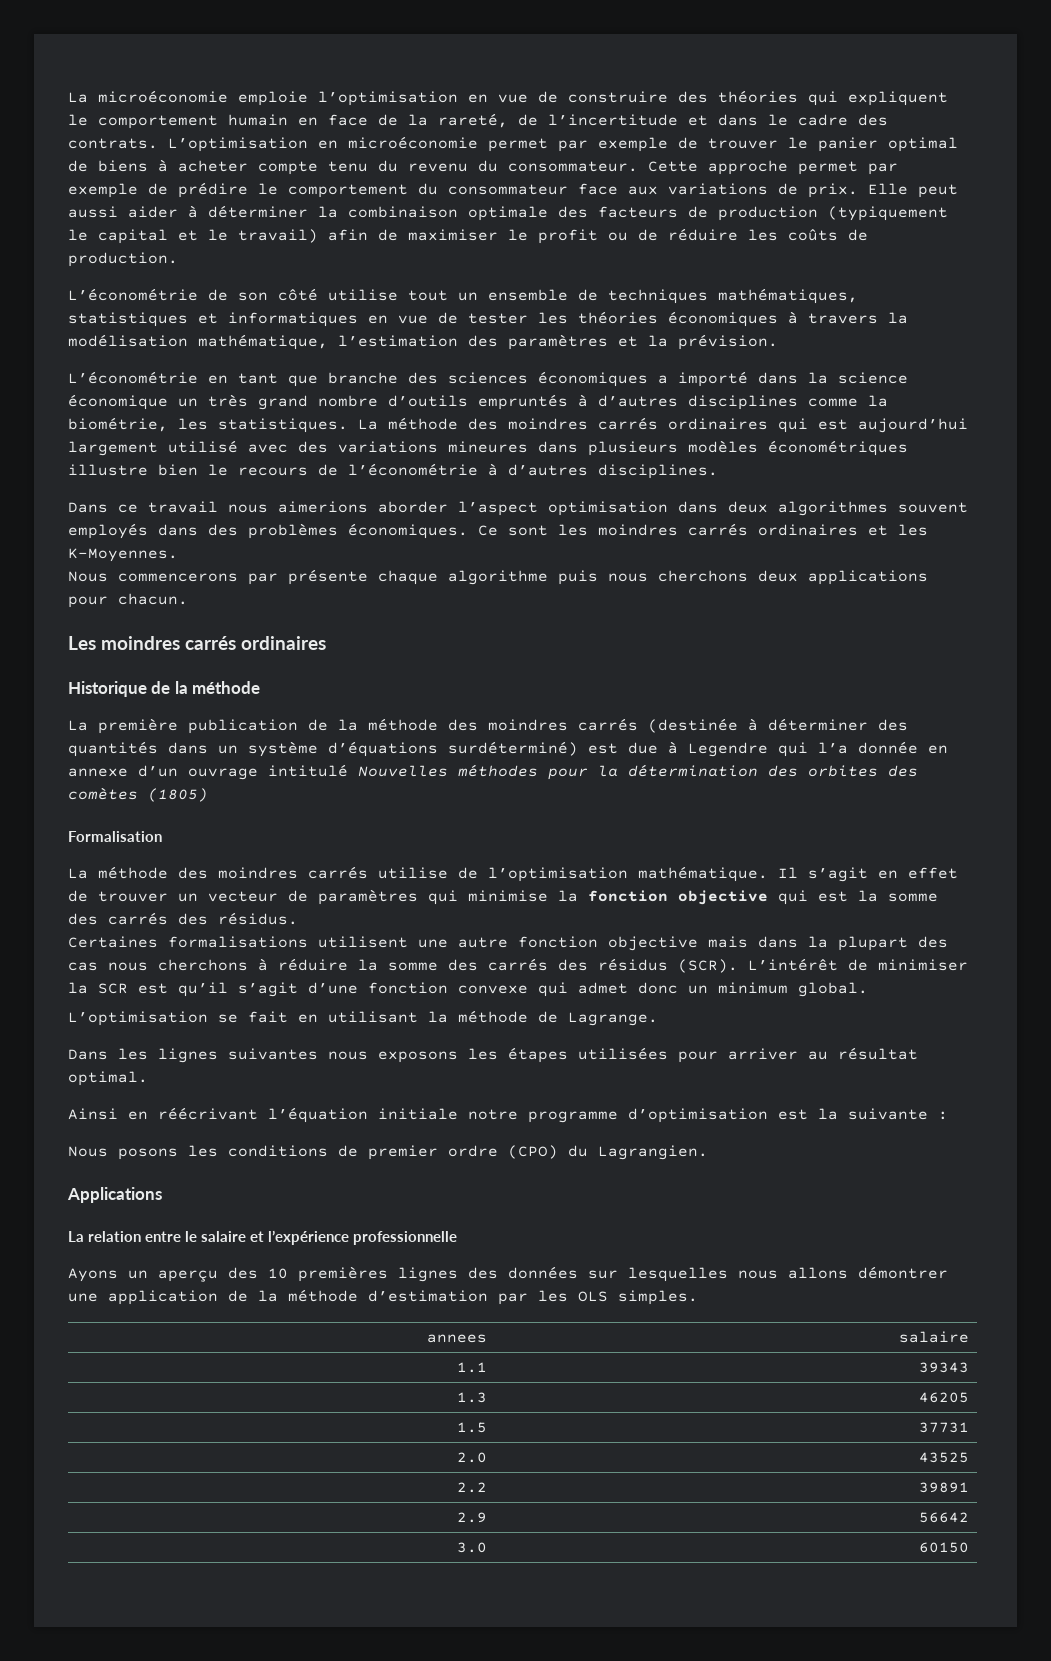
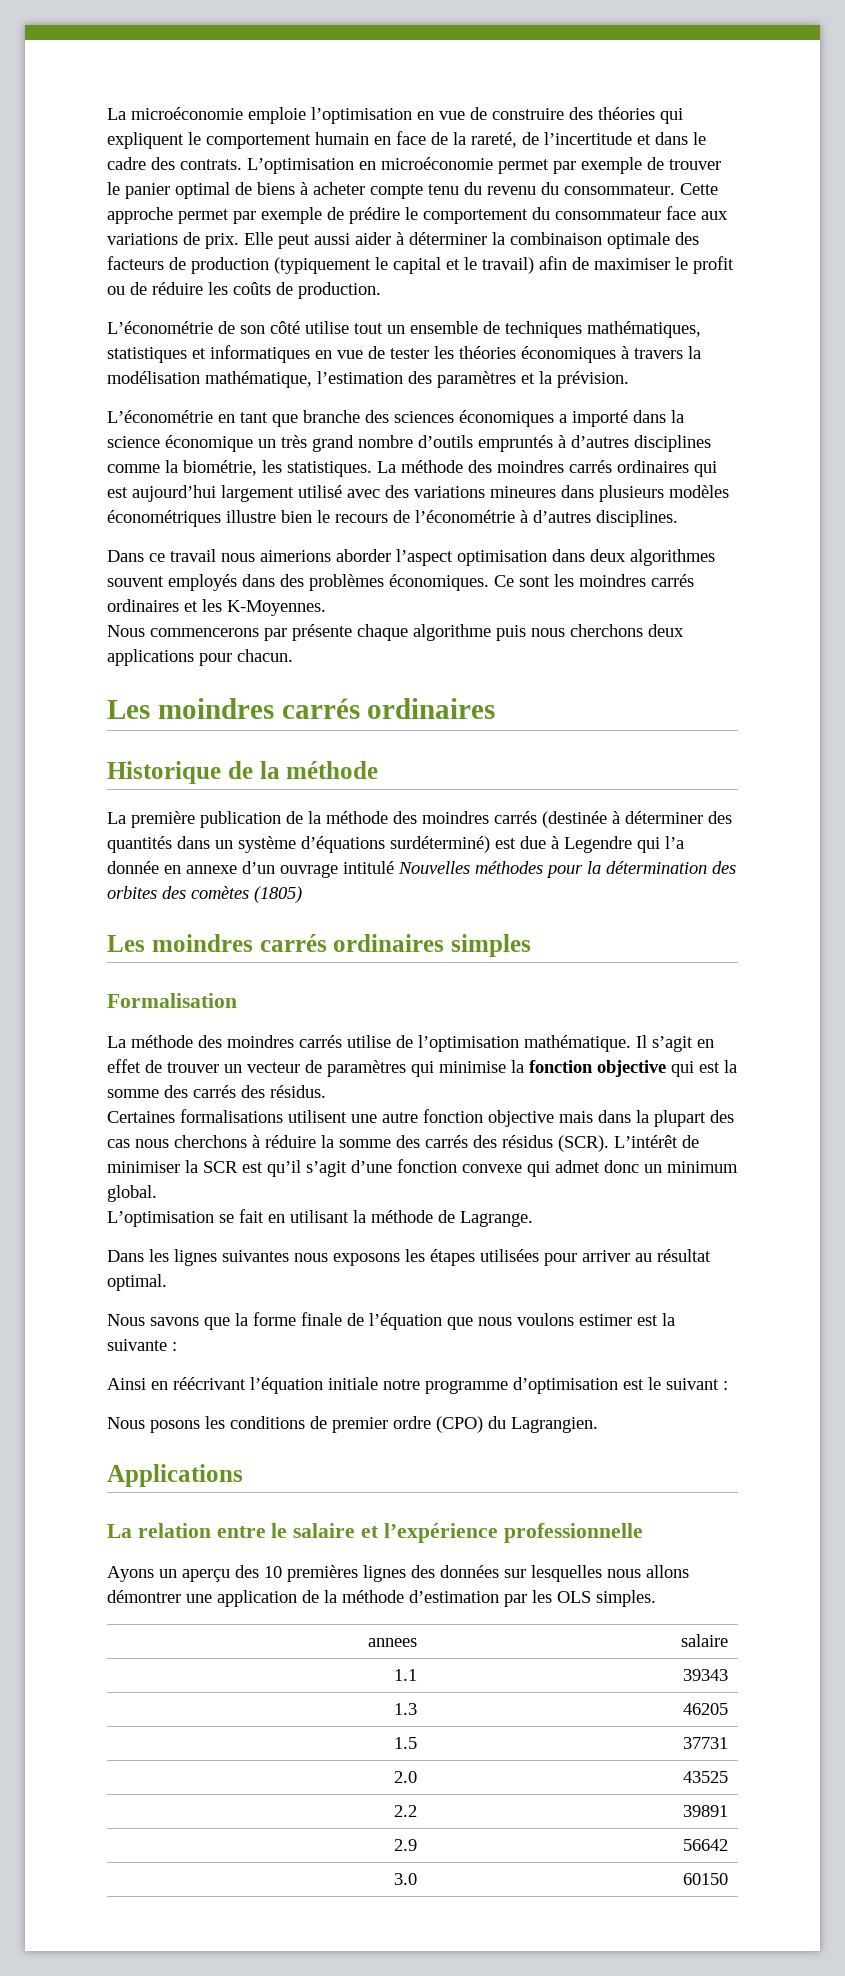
(208, 795) none -> [107,934,531,957] // Les moindres carrés ordinaires simples
(148, 1078) none -> [107,1312,675,1330] [107,1339,177,1351] // Nous savons que la forme finale de l’équation que nous voulons estimer est la suivante :
[818,1108,928,1120] la suivante -> [648,1377,719,1390] le suivant

